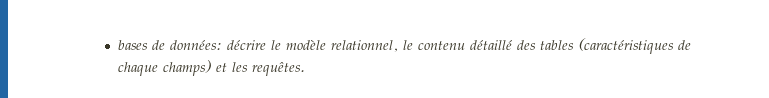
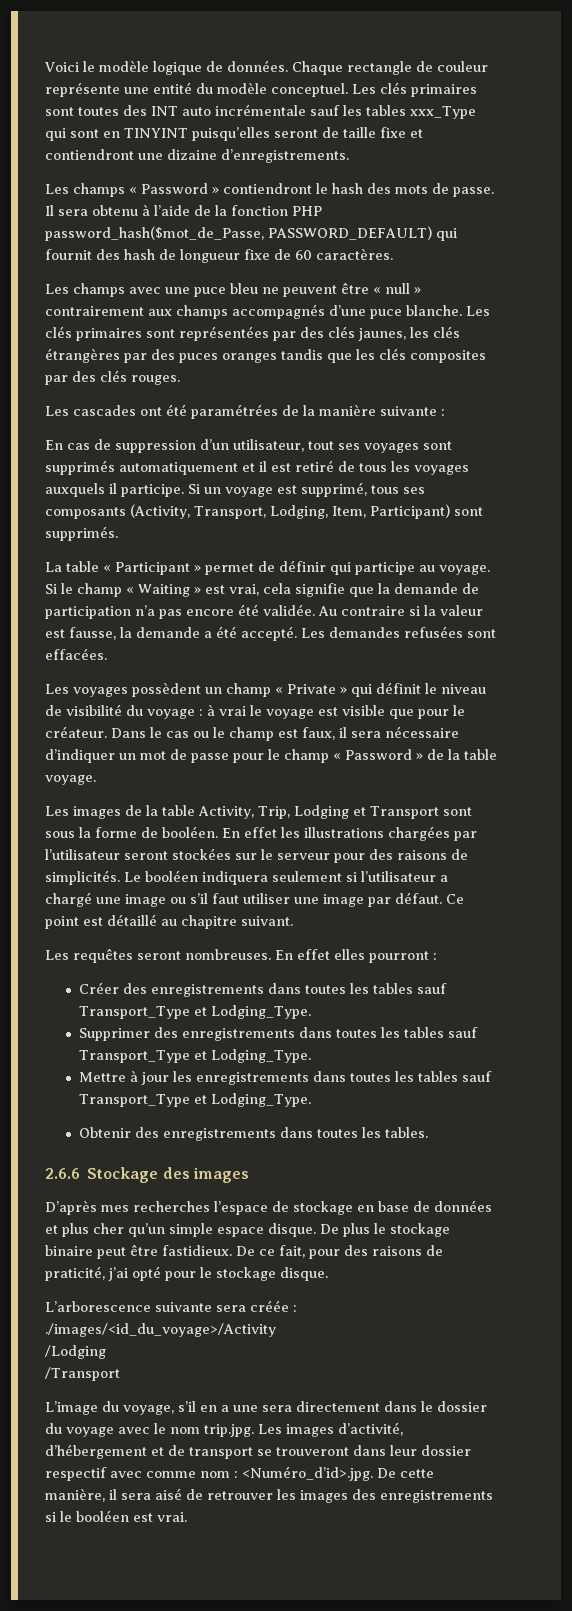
[118,38,692,54] [118,60,306,76] bases de données: décrire le modèle relationnel, le contenu détaillé des tables (caractéristiques de chaque champs) et les requêtes. -> [44,60,488,75] [45,82,477,97] [45,104,476,119] [45,127,423,141] [45,149,349,163] [45,183,494,197] [45,204,322,216] [45,226,457,241] [45,248,393,263] [45,282,421,297] [45,304,490,319] [45,326,460,341] [45,348,486,363] [45,370,180,385] [45,404,445,419] [45,439,452,453] [45,460,469,475] [45,482,425,497] [45,504,483,519] [45,526,118,541] [45,560,490,575] [45,583,479,597] [45,604,483,619] [45,626,496,641] [45,648,107,660] [45,682,486,697] [45,704,465,719] [45,726,459,741] [45,749,497,763] [45,775,96,785] [45,805,472,819] [45,826,477,841] [45,848,468,863] [45,870,448,885] [45,892,464,907] [45,914,293,929] [45,948,437,963] [78,982,447,997] [78,1005,311,1019] [78,1027,478,1041] [78,1049,311,1063] [78,1070,492,1085] [78,1093,311,1107] [78,1127,428,1141] [45,1167,249,1183] [45,1200,492,1215] [45,1223,450,1237] [45,1244,443,1259] [45,1266,328,1281] [45,1300,297,1312] [45,1323,276,1337] [45,1345,106,1359] [45,1367,120,1381] [45,1401,487,1415] [45,1422,403,1437] [45,1444,471,1459] [45,1466,434,1481] [45,1488,493,1503] [45,1510,187,1522] Voici le modèle logique de données. Chaque rectangle de couleur représente une entité du modèle conceptuel. Les clés primaires sont toutes des INT auto incrémentale sauf les tables xxx_Type qui sont en TINYINT puisqu’elles seront de taille fixe et contiendront une dizaine d’enregistrements. // Les champs « Password » contiendront le hash des mots de passe. Il sera obtenu à l’aide de la fonction PHP password_hash($mot_de_Passe, PASSWORD_DEFAULT) qui fournit des hash de longueur fixe de 60 caractères. // Les champs avec une puce bleu ne peuvent être « null » contrairement aux champs accompagnés d’une puce blanche. Les clés primaires sont représentées par des clés jaunes, les clés étrangères par des puces oranges tandis que les clés composites par des clés rouges. // Les cascades ont été paramétrées de la manière suivante : // En cas de suppression d’un utilisateur, tout ses voyages sont supprimés automatiquement et il est retiré de tous les voyages auxquels il participe. Si un voyage est supprimé, tous ses composants (Activity, Transport, Lodging, Item, Participant) sont supprimés. // La table « Participant » permet de définir qui participe au voyage. Si le champ « Waiting » est vrai, cela signifie que la demande de participation n’a pas encore été validée. Au contraire si la valeur est fausse, la demande a été accepté. Les demandes refusées sont effacées. // Les voyages possèdent un champ « Private » qui définit le niveau de visibilité du voyage : à vrai le voyage est visible que pour le créateur. Dans le cas ou le champ est faux, il sera nécessaire d’indiquer un mot de passe pour le champ « Password » de la table voyage. // Les images de la table Activity, Trip, Lodging et Transport sont sous la forme de booléen. En effet les illustrations chargées par l’utilisateur seront stockées sur le serveur pour des raisons de simplicités. Le booléen indiquera seulement si l’utilisateur a chargé une image ou s’il faut utiliser une image par défaut. Ce point est détaillé au chapitre suivant. // Les requêtes seront nombreuses. En effet elles pourront : // Créer des enregistrements dans toutes les tables sauf Transport_Type et Lodging_Type. // Supprimer des enregistrements dans toutes les tables sauf Transport_Type et Lodging_Type. // Mettre à jour les enregistrements dans toutes les tables sauf Transport_Type et Lodging_Type. // Obtenir des enregistrements dans toutes les tables. // 2.6.6 Stockage des images // D’après mes recherches l’espace de stockage en base de données et plus cher qu’un simple espace disque. De plus le stockage binaire peut être fastidieux. De ce fait, pour des raisons de praticité, j’ai opté pour le stockage disque. // L’arborescence suivante sera créée : ./images/<id_du_voyage>/Activity // /Lodging // /Transport // L’image du voyage, s’il en a une sera directement dans le dossier du voyage avec le nom trip.jpg. Les images d’activité, d’hébergement et de transport se trouveront dans leur dossier respectif avec comme nom : <Numéro_d’id>.jpg. De cette manière, il sera aisé de retrouver les images des enregistrements si le booléen est vrai.

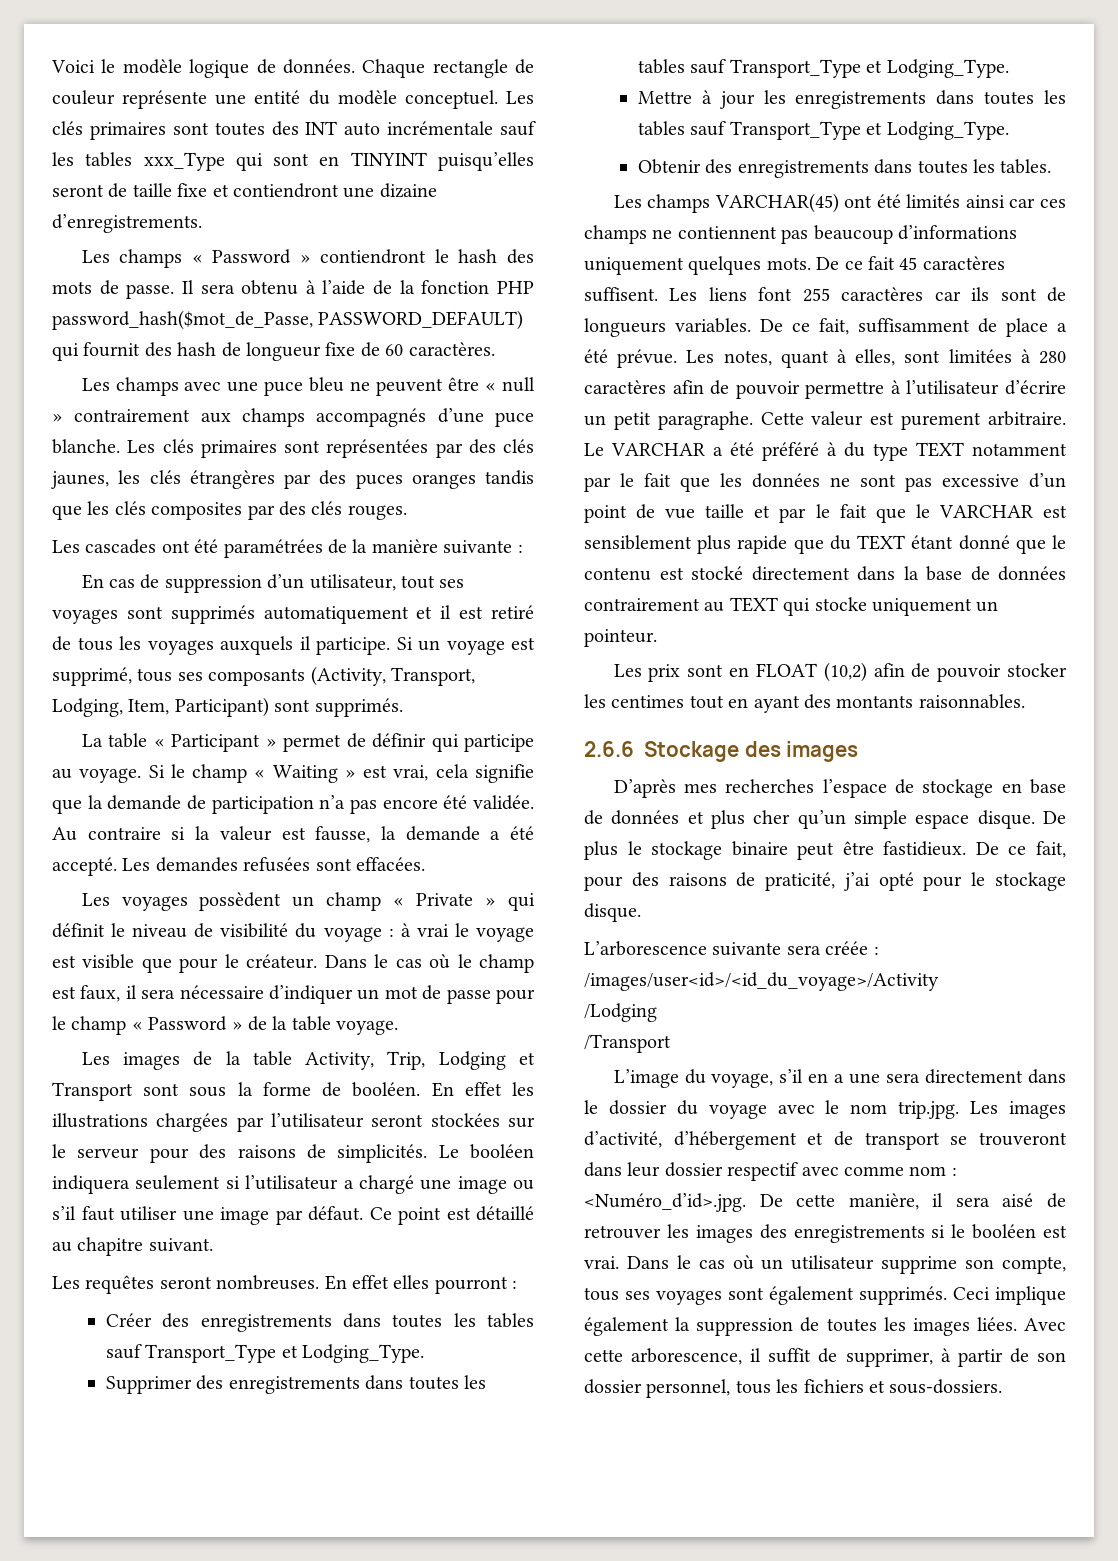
[193,731,209,738] ou -> [429,954,451,969] où
(428, 1132) none -> [613,193,1066,213] [584,225,1017,244] [584,256,1005,275] [584,287,1066,302] [584,318,1067,337] [584,349,1066,368] [584,380,1066,399] [584,411,1066,430] [584,442,1067,461] [584,473,1066,492] [584,504,1067,523] [584,535,1066,554] [584,566,1066,581] [584,597,999,616] [584,629,657,647] [613,662,1067,682] [584,694,1025,713] // Les champs VARCHAR(45) ont été limités ainsi car ces champs ne contiennent pas beaucoup d’informations uniquement quelques mots. De ce fait 45 caractères suffisent. Les liens font 255 caractères car ils sont de longueurs variables. De ce fait, suffisamment de place a été prévue. Les notes, quant à elles, sont limitées à 280 caractères afin de pouvoir permettre à l’utilisateur d’écrire un petit paragraphe. Cette valeur est purement arbitraire. Le VARCHAR a été préféré à du type TEXT notamment par le fait que les données ne sont pas excessive d’un point de vue taille et par le fait que le VARCHAR est sensiblement plus rapide que du TEXT étant donné que le contenu est stocké directement dans la base de données contrairement au TEXT qui stocke uniquement un pointeur. // Les prix sont en FLOAT (10,2) afin de pouvoir stocker les centimes tout en ayant des montants raisonnables.
[45,1323,276,1337] ./images/<id_du_voyage>/Activity -> [584,972,939,991] /images/user<id>/<id_du_voyage>/Activity
(187, 1517) none -> [626,1255,1066,1274] [584,1286,1066,1305] [584,1317,1066,1336] [584,1348,1066,1367] [584,1379,1003,1398] Dans le cas où un utilisateur supprime son compte, tous ses voyages sont également supprimés. Ceci implique également la suppression de toutes les images liées. Avec cette arborescence, il suffit de supprimer, à partir de son dossier personnel, tous les fichiers et sous-dossiers.

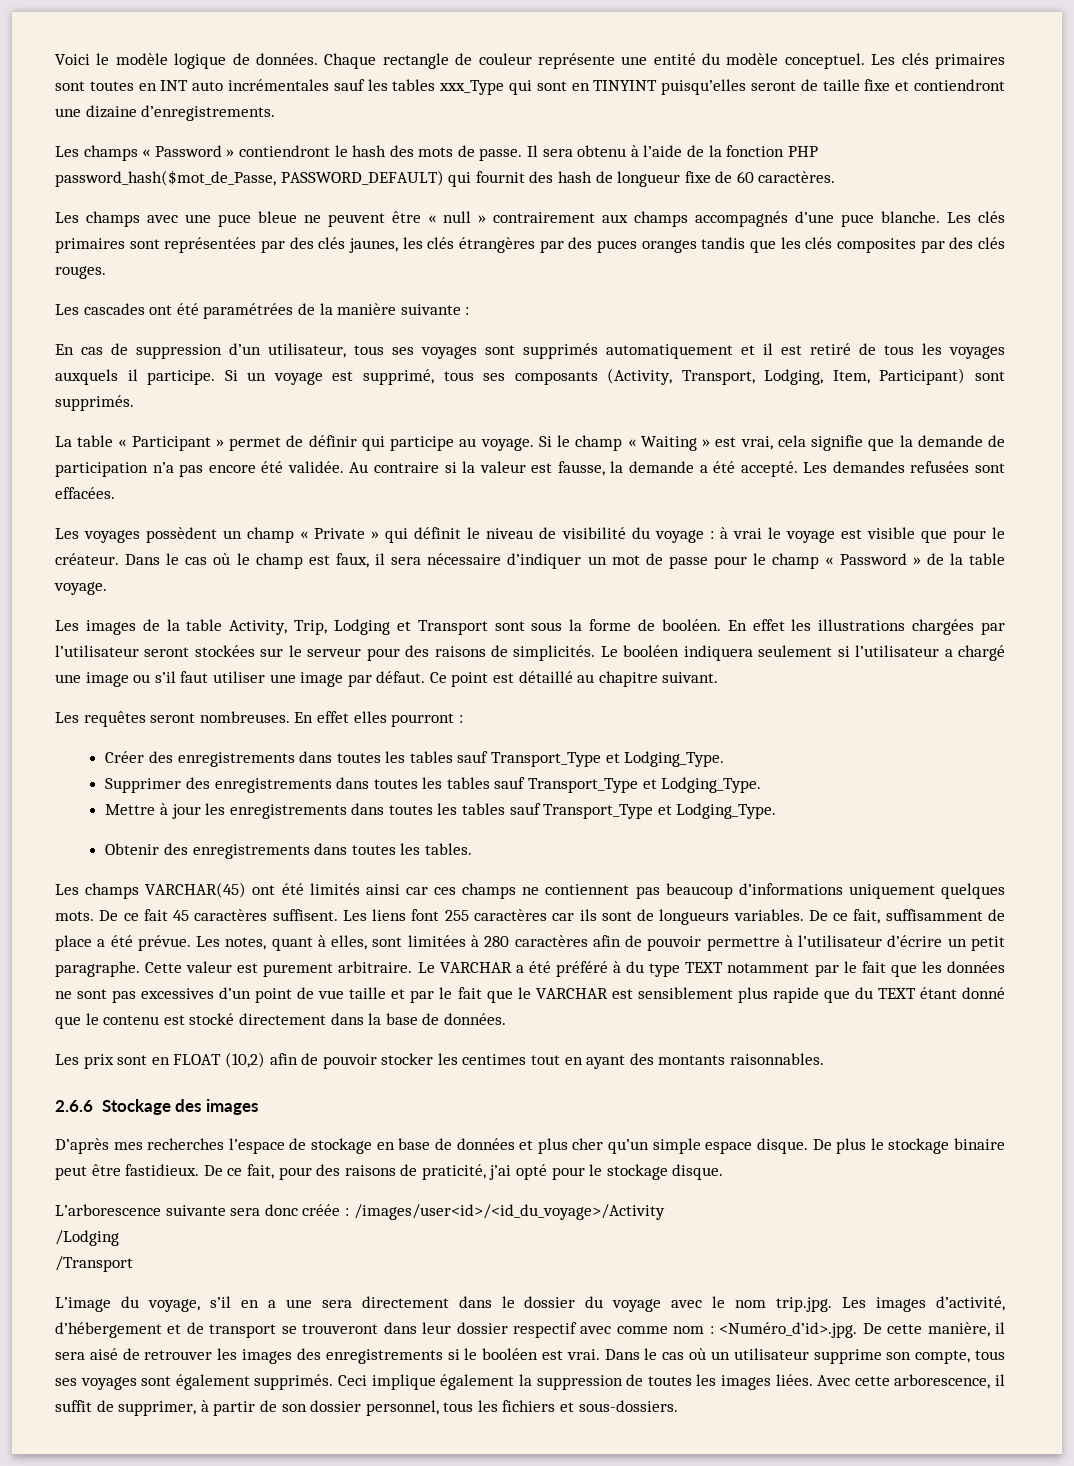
[271,121,299,136] des -> [138,83,157,91] en
[387,121,494,135] incrémentale -> [227,79,329,91] incrémentales
[309,377,345,392] bleu -> [258,211,297,223] bleue
[401,575,436,589] tout -> [354,345,384,355] tous
[942,474,1019,487] excessive -> [141,988,215,999] excessives
[998,566,1066,581] [584,597,999,616] [584,629,657,647] données contrairement au TEXT qui stocke uniquement un pointeur. -> [443,1013,506,1025] données.
(821, 950) none -> [264,1204,298,1216] donc

